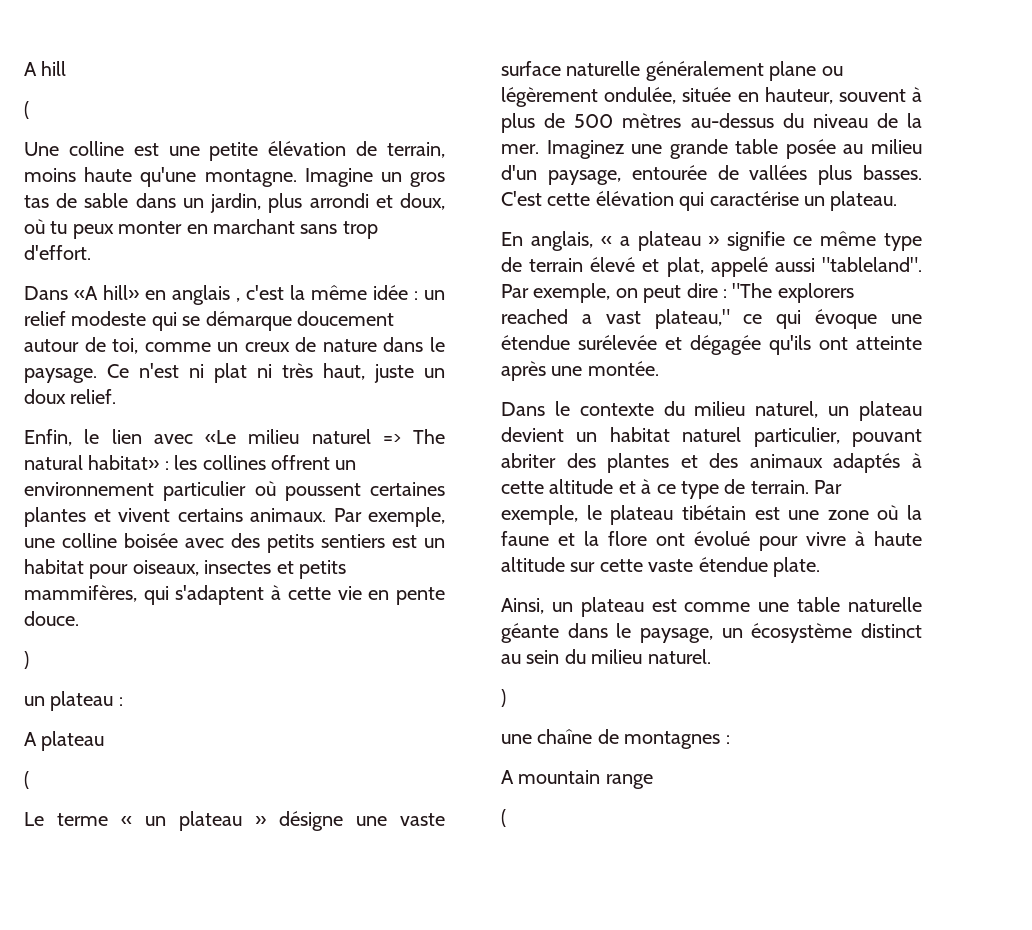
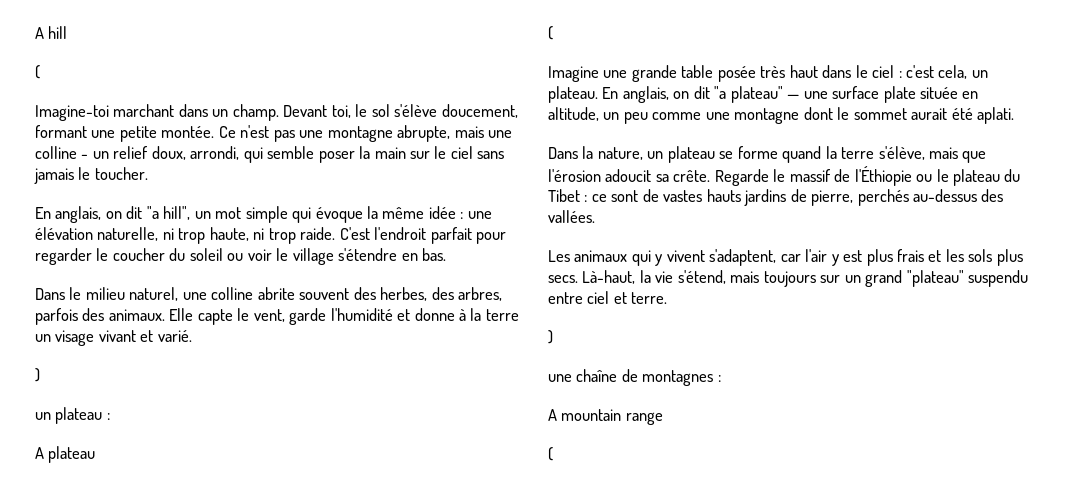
[24,141,445,161] [24,167,446,187] [24,193,446,213] [24,219,378,239] [24,245,91,260] [24,285,445,305] [24,311,394,331] [24,337,445,354] [24,363,445,383] [24,389,117,404] [24,429,445,446] [24,455,357,470] [24,481,445,501] [24,507,445,527] [24,533,445,553] [24,559,346,579] [24,585,446,605] [24,611,79,626] Une colline est une petite élévation de terrain, moins haute qu'une montagne. Imagine un gros tas de sable dans un jardin, plus arrondi et doux, où tu peux monter en marchant sans trop d'effort. // Dans «A hill» en anglais , c'est la même idée : un relief modeste qui se démarque doucement autour de toi, comme un creux de nature dans le paysage. Ce n'est ni plat ni très haut, juste un doux relief. // Enfin, le lien avec «Le milieu naturel => The natural habitat» : les collines offrent un environnement particulier où poussent certaines plantes et vivent certains animaux. Par exemple, une colline boisée avec des petits sentiers est un habitat pour oiseaux, insectes et petits mammifères, qui s'adaptent à cette vie en pente douce. -> [35,104,518,121] [35,125,513,142] [35,146,505,163] [34,167,148,184] [35,206,492,223] [35,227,507,244] [35,248,447,265] [35,287,503,301] [35,308,519,325] [35,330,192,346] Imagine-toi marchant dans un champ. Devant toi, le sol s'élève doucement, formant une petite montée. Ce n'est pas une montagne abrupte, mais une colline - un relief doux, arrondi, qui semble poser la main sur le ciel sans jamais le toucher. // En anglais, on dit "a hill", un mot simple qui évoque la même idée : une élévation naturelle, ni trop haute, ni trop raide. C'est l'endroit parfait pour regarder le coucher du soleil ou voir le village s'étendre en bas. // Dans le milieu naturel, une colline abrite souvent des herbes, des arbres, parfois des animaux. Elle capte le vent, garde l'humidité et donne à la terre un visage vivant et varié.
[24,811,445,831] [501,61,843,81] [501,87,922,107] [501,113,922,133] [501,139,922,159] [501,165,922,185] [501,191,799,211] Le terme « un plateau » désigne une vaste surface naturelle généralement plane ou légèrement ondulée, située en hauteur, souvent à plus de 500 mètres au-dessus du niveau de la mer. Imaginez une grande table posée au milieu d'un paysage, entourée de vallées plus basses. C'est cette élévation qui caractérise -> [548,65,968,82] Imagine une grande table posée très haut dans le ciel : c'est cela,
[501,231,922,251] [501,257,922,277] [501,283,854,303] [501,309,922,329] [501,335,922,355] [501,361,659,381] [501,401,922,421] [501,427,922,447] [501,453,922,473] [501,479,843,499] [501,505,922,525] [501,531,922,551] [501,557,820,577] [501,597,922,617] [501,623,922,643] [501,649,711,664] // En anglais, « a plateau » signifie ce même type de terrain élevé et plat, appelé aussi "tableland". Par exemple, on peut dire : "The explorers reached a vast plateau," ce qui évoque une étendue surélevée et dégagée qu'ils ont atteinte après une montée. // Dans le contexte du milieu naturel, un plateau devient un habitat naturel particulier, pouvant abriter des plantes et des animaux adaptés à cette altitude et à ce type de terrain. Par exemple, le plateau tibétain est une zone où la faune et la flore ont évolué pour vivre à haute altitude sur cette vaste étendue plate. // Ainsi, un plateau est comme une table naturelle géante dans le paysage, un écosystème distinct au sein du milieu naturel. -> [602,86,979,103] [548,107,1015,124] [548,146,987,163] [548,166,1021,186] [548,189,1004,206] [548,210,595,223] [548,249,1023,266] [548,270,1029,287] [548,291,668,304] En anglais, on dit "a plateau" — une surface plate située en altitude, un peu comme une montagne dont le sommet aurait été aplati. // Dans la nature, un plateau se forme quand la terre s'élève, mais que l'érosion adoucit sa crête. Regarde le massif de l'Éthiopie ou le plateau du Tibet : ce sont de vastes hauts jardins de pierre, perchés au-dessus des vallées. // Les animaux qui y vivent s'adaptent, car l'air y est plus frais et les sols plus secs. Là-haut, la vie s'étend, mais toujours sur un grand "plateau" suspendu entre ciel et terre.

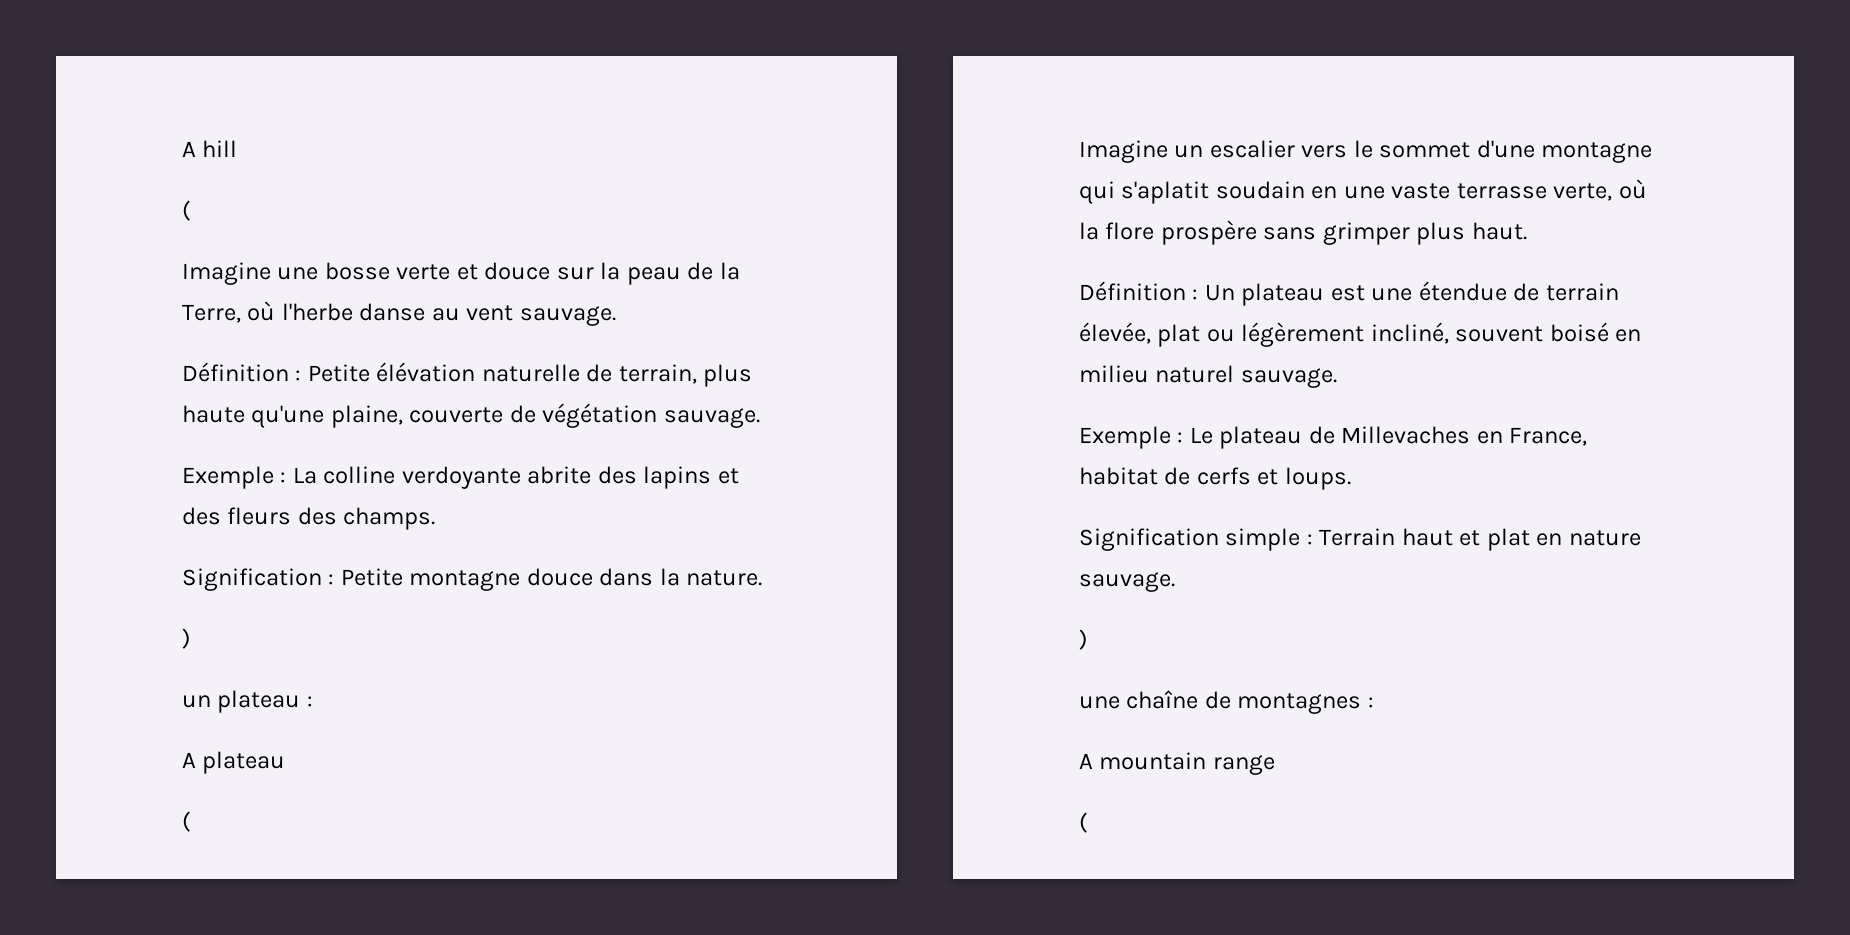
[35,104,518,121] [35,125,513,142] [35,146,505,163] [34,167,148,184] [35,206,492,223] [35,227,507,244] [35,248,447,265] [35,287,503,301] [35,308,519,325] [35,330,192,346] Imagine-toi marchant dans un champ. Devant toi, le sol s'élève doucement, formant une petite montée. Ce n'est pas une montagne abrupte, mais une colline - un relief doux, arrondi, qui semble poser la main sur le ciel sans jamais le toucher. // En anglais, on dit "a hill", un mot simple qui évoque la même idée : une élévation naturelle, ni trop haute, ni trop raide. C'est l'endroit parfait pour regarder le coucher du soleil ou voir le village s'étendre en bas. // Dans le milieu naturel, une colline abrite souvent des herbes, des arbres, parfois des animaux. Elle capte le vent, garde l'humidité et donne à la terre un visage vivant et varié. -> [182,262,740,285] [182,301,616,326] [182,362,753,387] [182,403,760,428] [182,466,739,489] [182,507,436,530] [182,568,763,591] Imagine une bosse verte et douce sur la peau de la Terre, où l'herbe danse au vent sauvage. // Définition : Petite élévation naturelle de terrain, plus haute qu'une plaine, couverte de végétation sauvage. // Exemple : La colline verdoyante abrite des lapins et des fleurs des champs. // Signification : Petite montagne douce dans la nature.
[603,65,988,82] [548,86,979,103] [548,107,1015,124] [548,146,987,163] [548,166,1021,186] [548,189,1004,206] [548,210,595,223] [548,249,1023,266] [548,270,1029,287] [548,291,668,304] une grande table posée très haut dans le ciel : c'est cela, un plateau. En anglais, on dit "a plateau" — une surface plate située en altitude, un peu comme une montagne dont le sommet aurait été aplati. // Dans la nature, un plateau se forme quand la terre s'élève, mais que l'érosion adoucit sa crête. Regarde le massif de l'Éthiopie ou le plateau du Tibet : ce sont de vastes hauts jardins de pierre, perchés au-dessus des vallées. // Les animaux qui y vivent s'adaptent, car l'air y est plus frais et les sols plus secs. Là-haut, la vie s'étend, mais toujours sur un grand "plateau" suspendu entre ciel et terre. -> [1174,140,1653,163] [1079,179,1647,204] [1079,220,1527,245] [1079,281,1619,306] [1079,322,1642,347] [1079,365,1337,388] [1079,426,1588,449] [1079,467,1351,490] [1079,528,1641,551] [1079,572,1175,592] un escalier vers le sommet d'une montagne qui s'aplatit soudain en une vaste terrasse verte, où la flore prospère sans grimper plus haut. // Définition : Un plateau est une étendue de terrain élevée, plat ou légèrement incliné, souvent boisé en milieu naturel sauvage. // Exemple : Le plateau de Millevaches en France, habitat de cerfs et loups. // Signification simple : Terrain haut et plat en nature sauvage.

